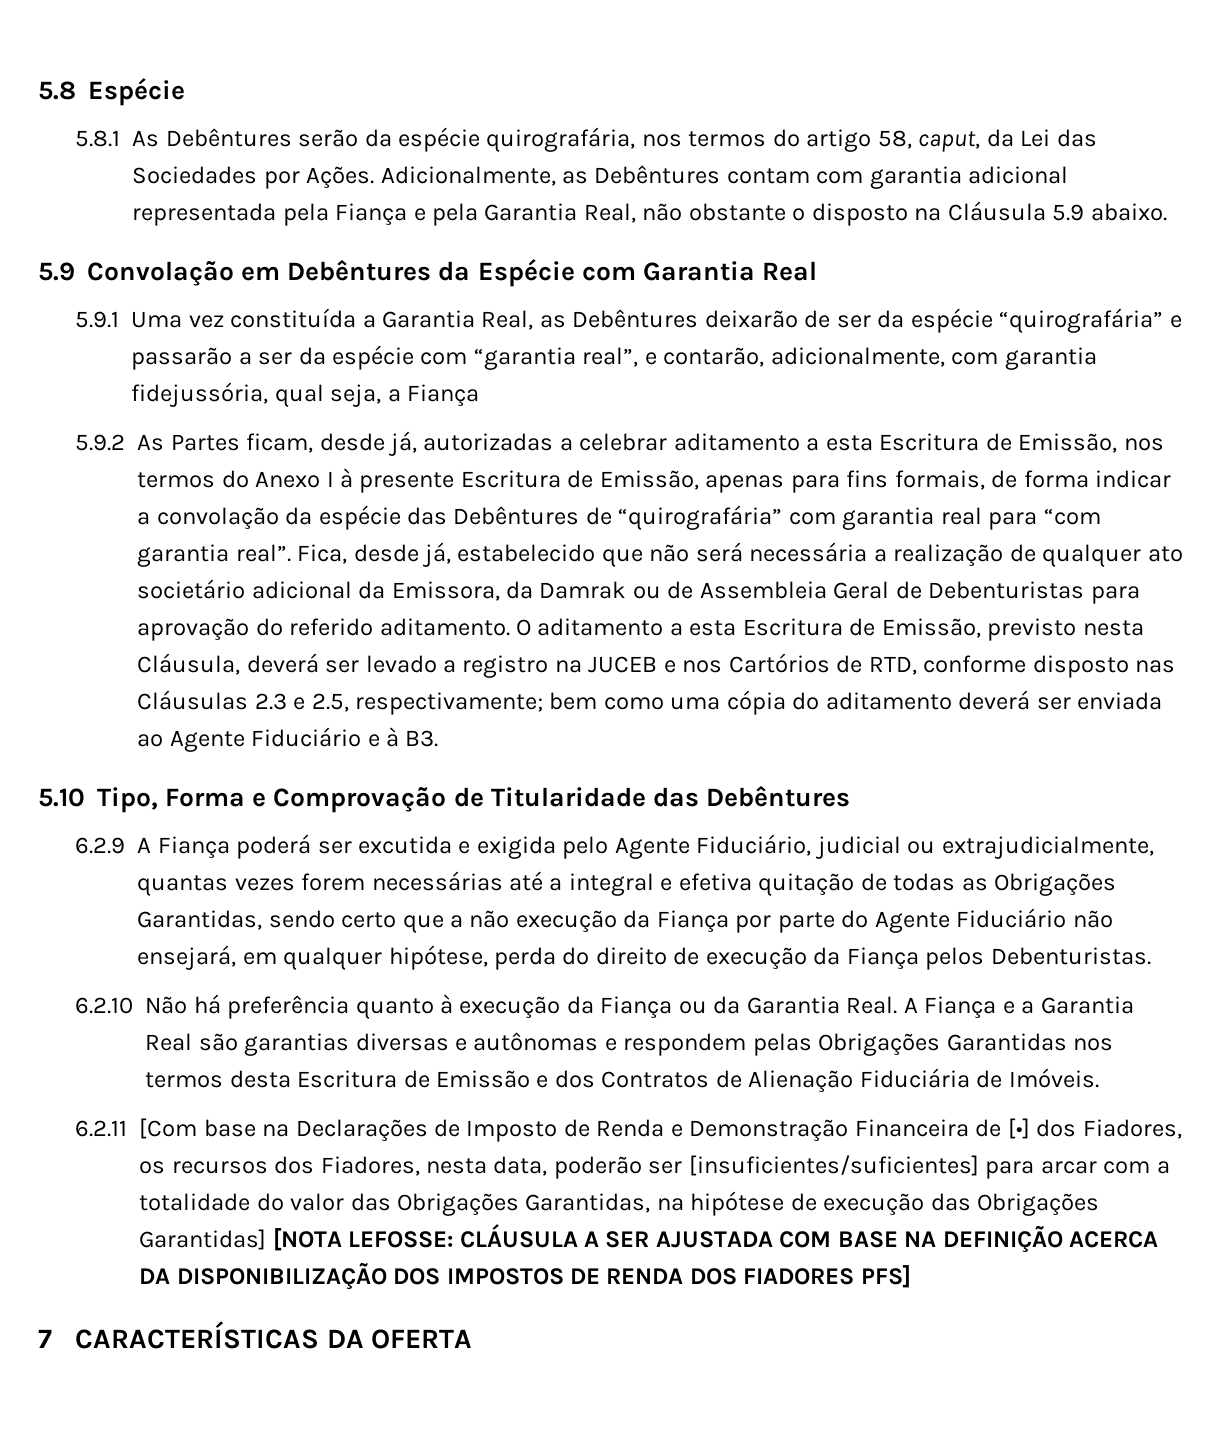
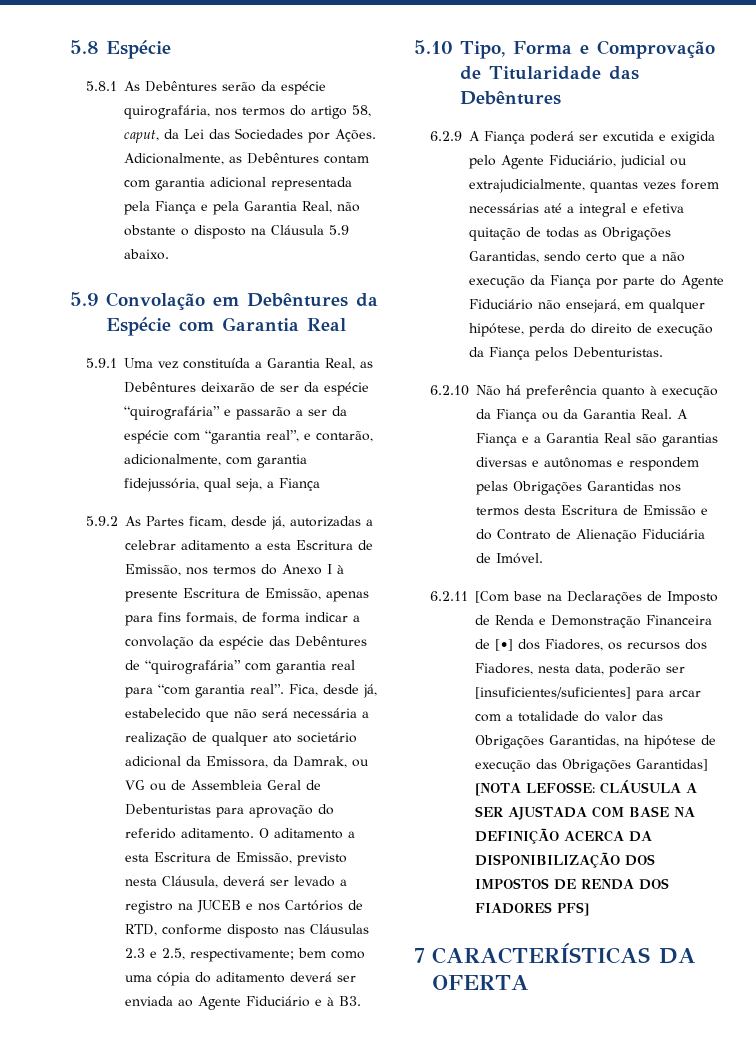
[539,581,627,599] Damrak -> [293,756,370,768] [125,780,146,790] Damrak, ou VG
[554,1070,710,1088] dos Contratos -> [476,529,552,540] do Contrato
[1008,1068,1099,1088] Imóveis. -> [496,553,544,564] Imóvel.

